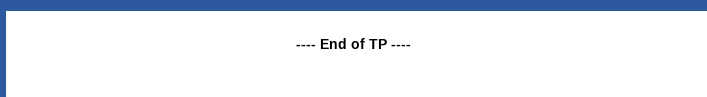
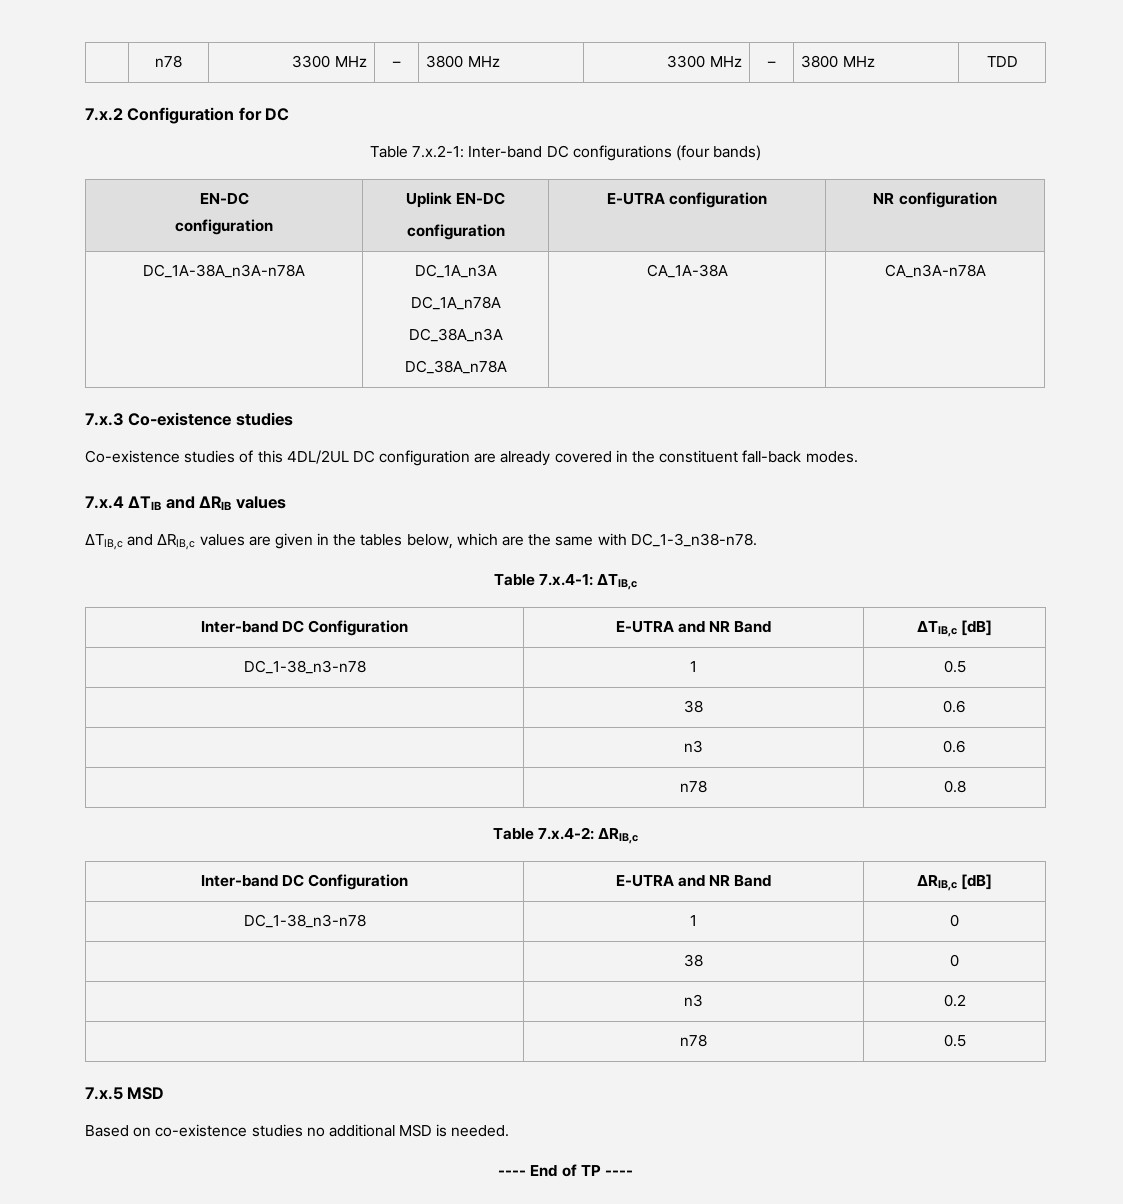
(296, 46) none -> [155,55,182,68] [292,55,367,68] [392,61,401,67] [426,55,500,68] [667,55,742,68] [767,61,776,67] [801,55,875,68] [986,56,1018,67] [85,107,290,124] [369,145,762,161] [199,192,249,205] [175,219,273,235] [405,192,506,208] [406,224,505,240] [606,192,768,208] [873,192,997,208] [143,264,305,278] [414,264,497,278] [410,296,501,310] [408,328,503,342] [404,360,507,374] [646,264,728,278] [884,264,986,278] [85,412,293,426] [85,450,858,466] [85,496,286,510] [85,533,757,550] [493,574,638,590] [200,620,409,636] [615,621,772,633] [916,620,993,637] [243,660,366,674] [690,661,697,672] [943,660,966,673] [684,700,703,713] [943,700,966,713] [684,740,703,753] [943,740,966,753] [680,780,707,793] [943,780,966,793] [492,827,639,844] [200,874,409,890] [615,875,772,887] [916,874,993,891] [243,914,366,928] [690,915,697,926] [950,914,959,927] [684,954,703,967] [950,954,959,967] [684,994,703,1007] [943,994,966,1007] [680,1034,707,1047] [943,1034,966,1047] [85,1087,165,1100] [85,1124,510,1137] | n78 | 3300 MHz | – | 3800 MHz | 3300 MHz | – | 3800 MHz | TDD // 7.x.2 Configuration for DC // Table 7.x.2-1: Inter-band DC configurations (four bands) // EN-DC // configuration | Uplink EN-DC // configuration | E-UTRA configuration | NR configuration // DC_1A-38A_n3A-n78A | DC_1A_n3A // DC_1A_n78A // DC_38A_n3A // DC_38A_n78A | CA_1A-38A | CA_n3A-n78A // 7.x.3 Co-existence studies // Co-existence studies of this 4DL/2UL DC configuration are already covered in the constituent fall-back modes. // 7.x.4 ∆TIB and ∆RIB values // ΔTIB,c and ΔRIB,c values are given in the tables below, which are the same with DC_1-3_n38-n78. // Table 7.x.4-1: ΔTIB,c // Inter-band DC Configuration | E-UTRA and NR Band | ΔTIB,c [dB] // DC_1-38_n3-n78 | 1 | 0.5 // | 38 | 0.6 // | n3 | 0.6 // | n78 | 0.8 // Table 7.x.4-2: ΔRIB,c // Inter-band DC Configuration | E-UTRA and NR Band | ΔRIB,c [dB] // DC_1-38_n3-n78 | 1 | 0 // | 38 | 0 // | n3 | 0.2 // | n78 | 0.5 // 7.x.5 MSD // Based on co-existence studies no additional MSD is needed. //

